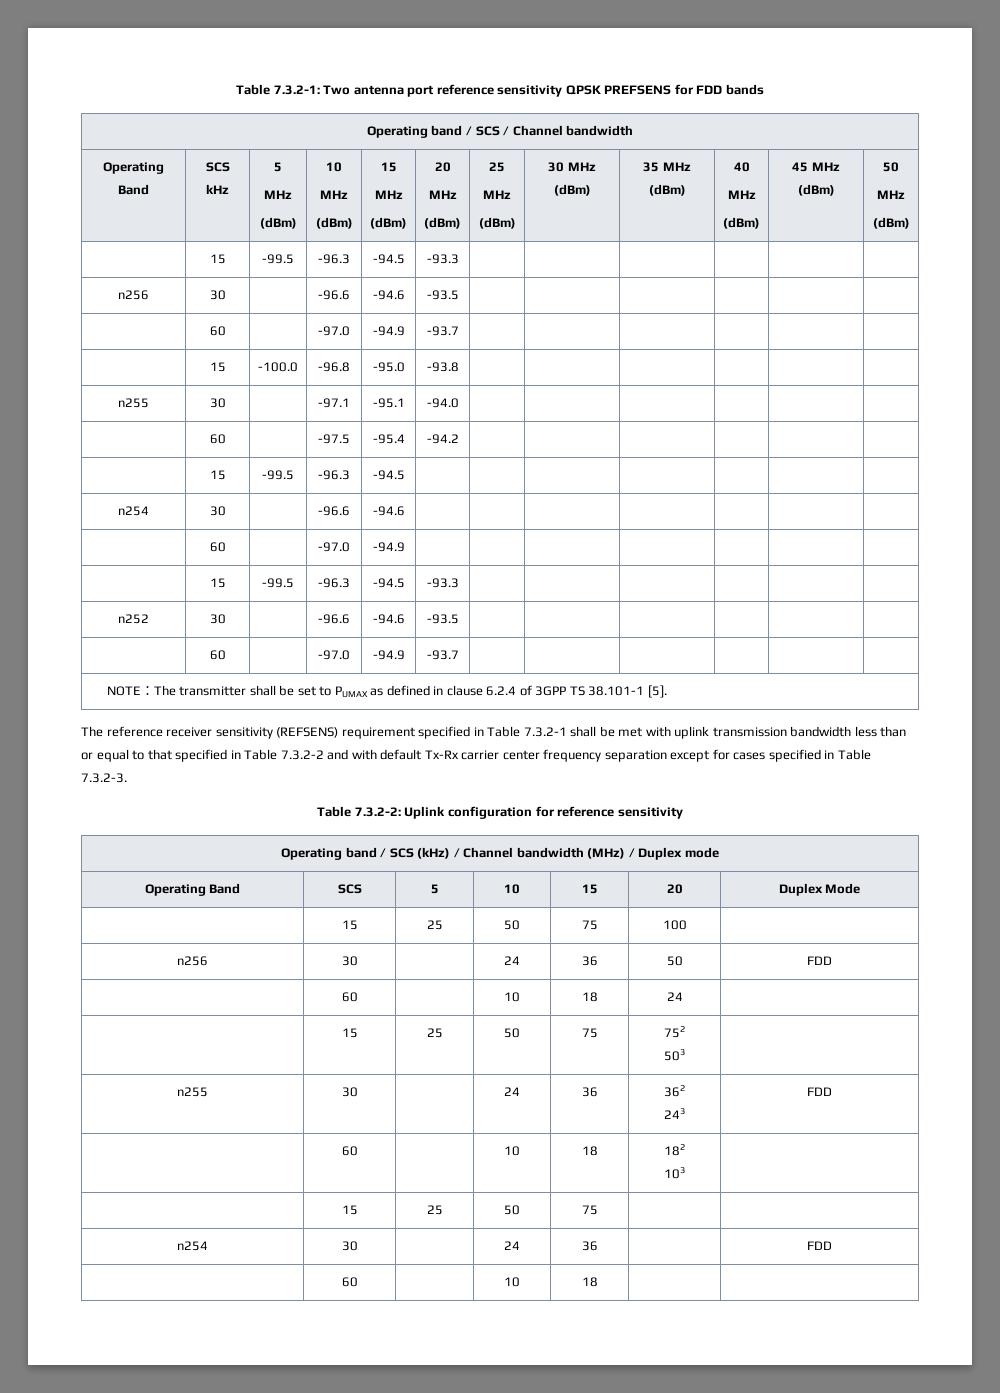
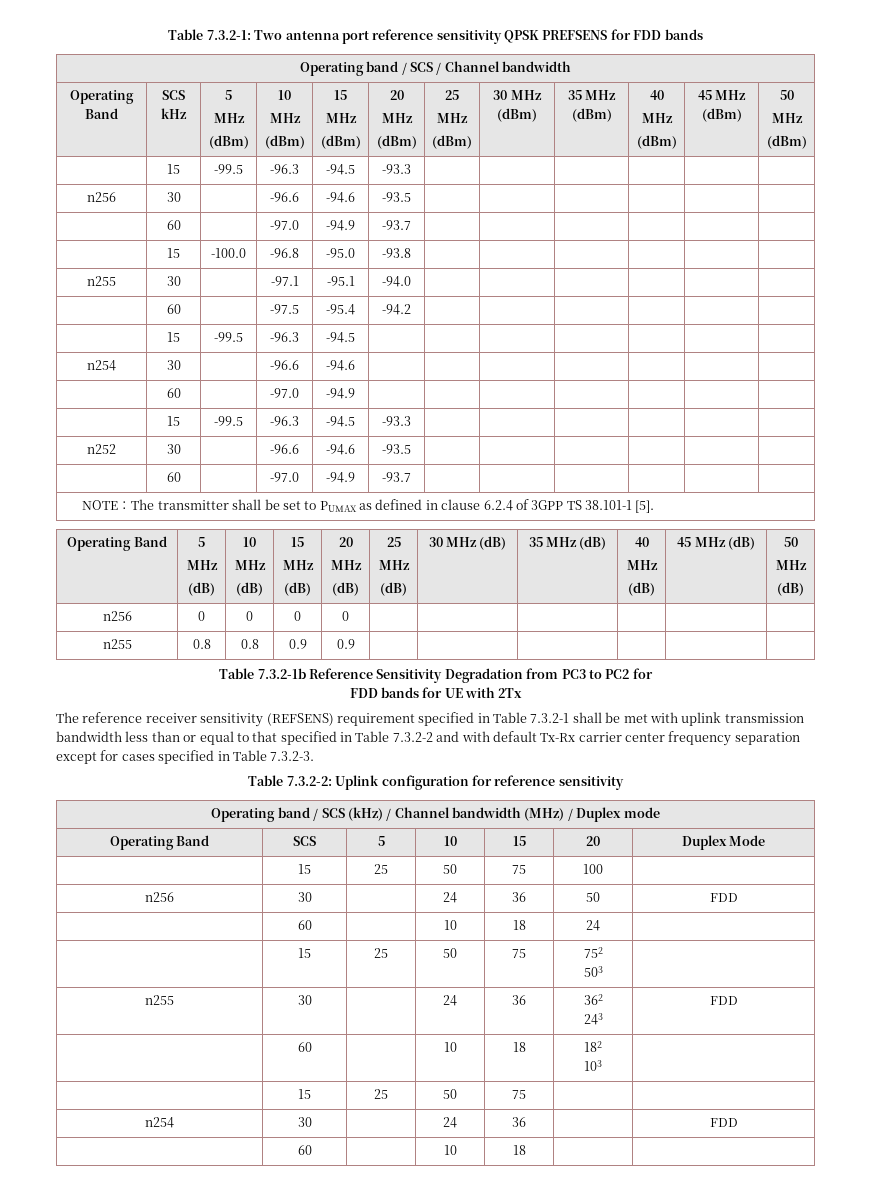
(667, 691) none -> [67,536,167,551] [198,537,205,547] [186,560,218,570] [188,582,215,596] [243,537,256,547] [234,560,266,570] [236,582,263,596] [291,537,304,547] [282,560,314,570] [284,582,311,596] [338,537,353,547] [330,560,362,570] [332,582,359,596] [386,537,401,547] [378,560,410,570] [380,582,407,596] [428,536,507,550] [528,536,607,550] [634,537,649,547] [626,560,658,570] [628,582,655,596] [677,536,755,550] [783,537,798,547] [775,560,807,570] [777,582,804,596] [102,611,132,621] [198,611,205,621] [246,611,253,621] [294,611,301,621] [342,611,349,621] [102,639,132,649] [192,639,211,649] [240,639,259,649] [288,639,307,649] [336,639,355,649] [219,668,653,683] [349,687,523,698] // Operating Band | 5 // MHz // (dB) | 10 // MHz // (dB) | 15 // MHz // (dB) | 20 // MHz // (dB) | 25 // MHz // (dB) | 30 MHz (dB) | 35 MHz (dB) | 40 // MHz // (dB) | 45 MHz (dB) | 50 // MHz // (dB) // n256 | 0 | 0 | 0 | 0 | | | | | | // n255 | 0.8 | 0.8 | 0.9 | 0.9 | | | | | | // Table 7.3.2-1b Reference Sensitivity Degradation from PC3 to PC2 for // FDD bands for UE with 2Tx

